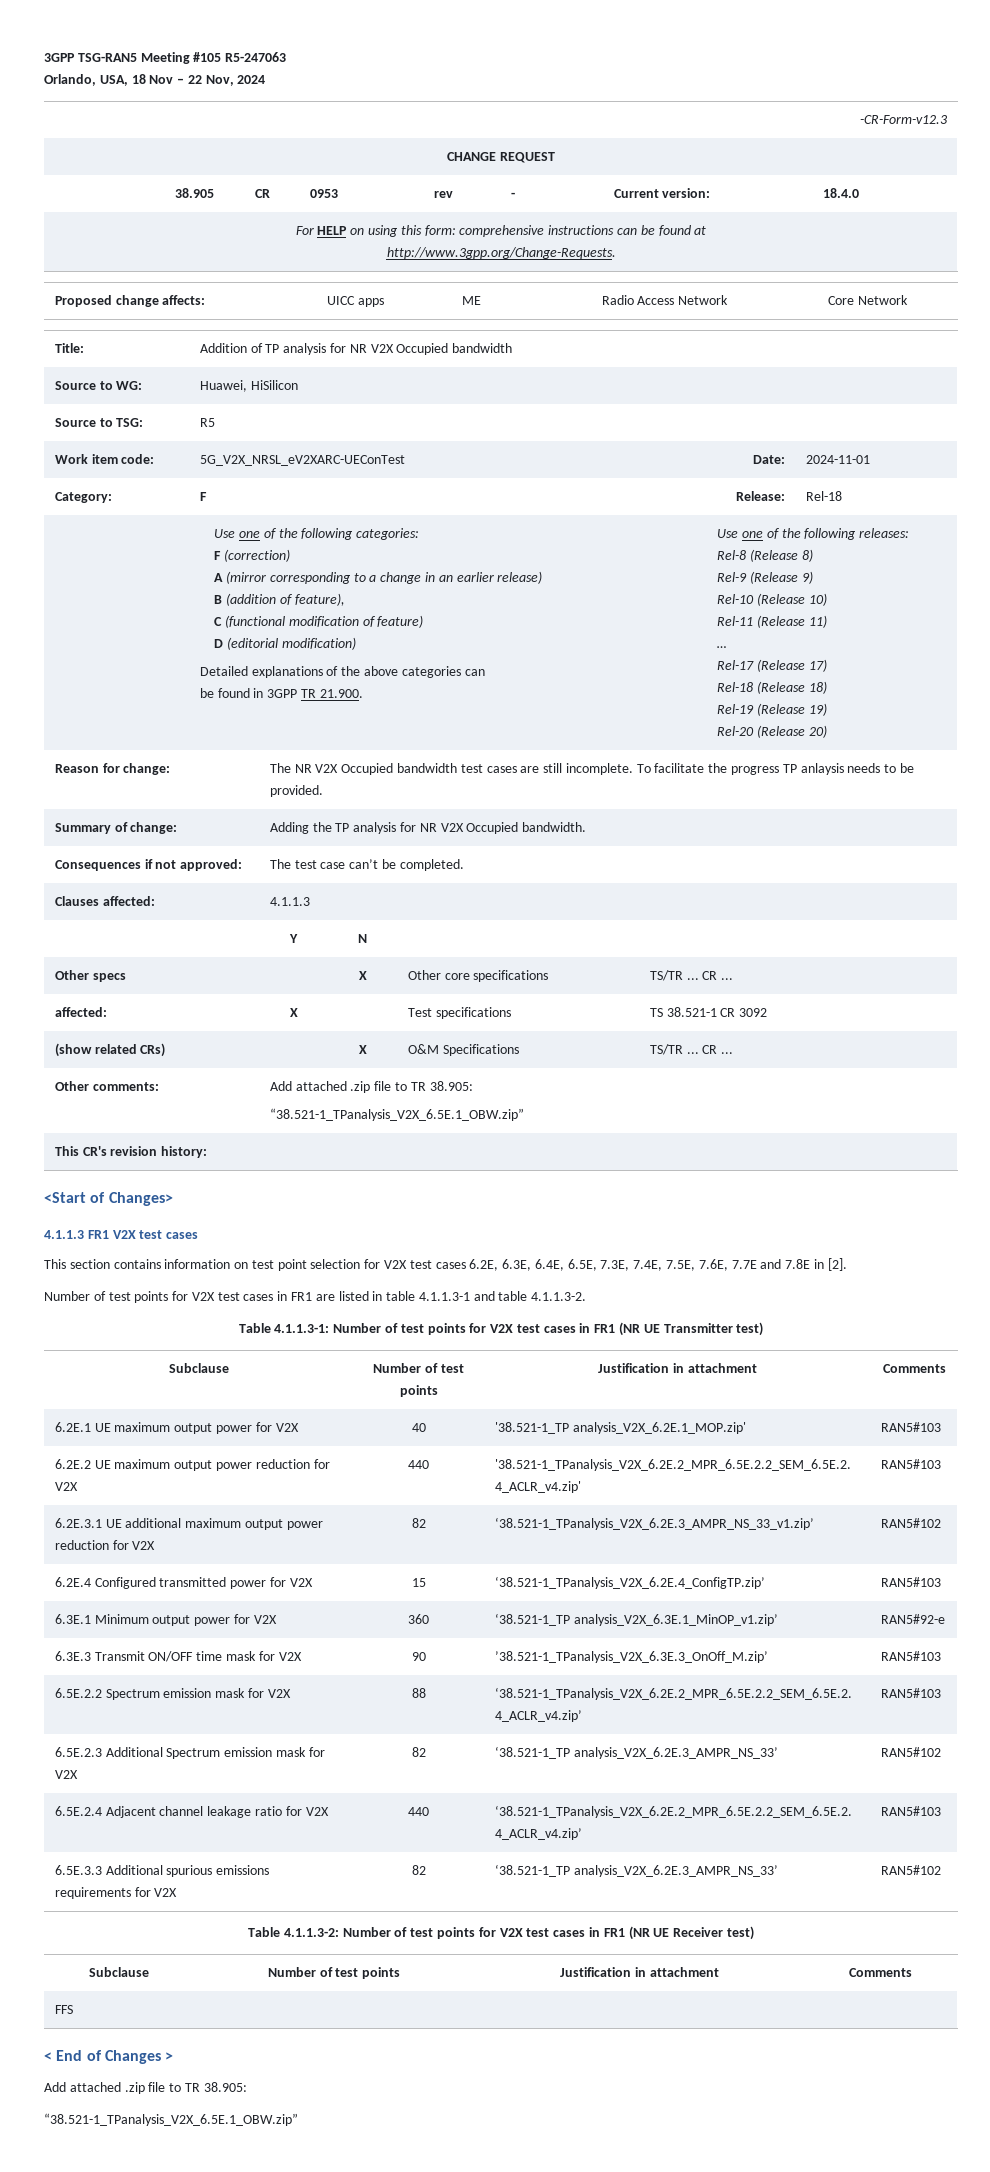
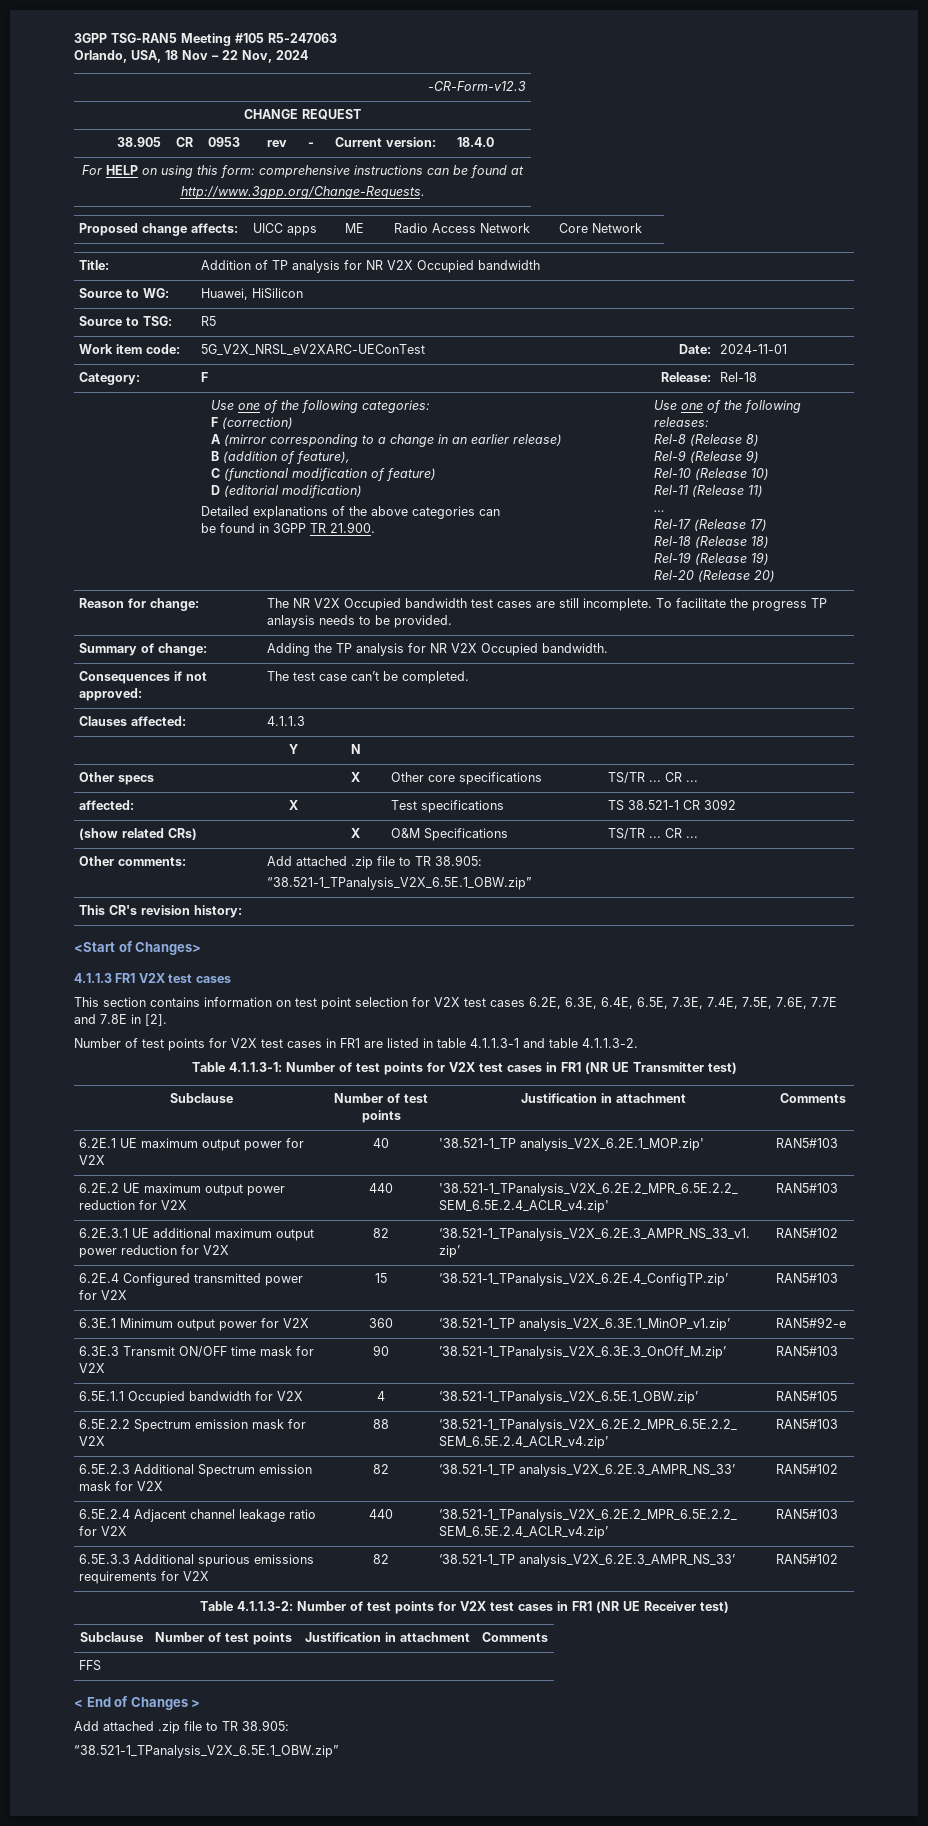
(941, 1656) none -> [79,1391,304,1404] [377,1391,385,1401] [439,1391,699,1404] [776,1391,838,1401] // 6.5E.1.1 Occupied bandwidth for V2X | 4 | ‘38.521-1_TPanalysis_V2X_6.5E.1_OBW.zip’ | RAN5#105

